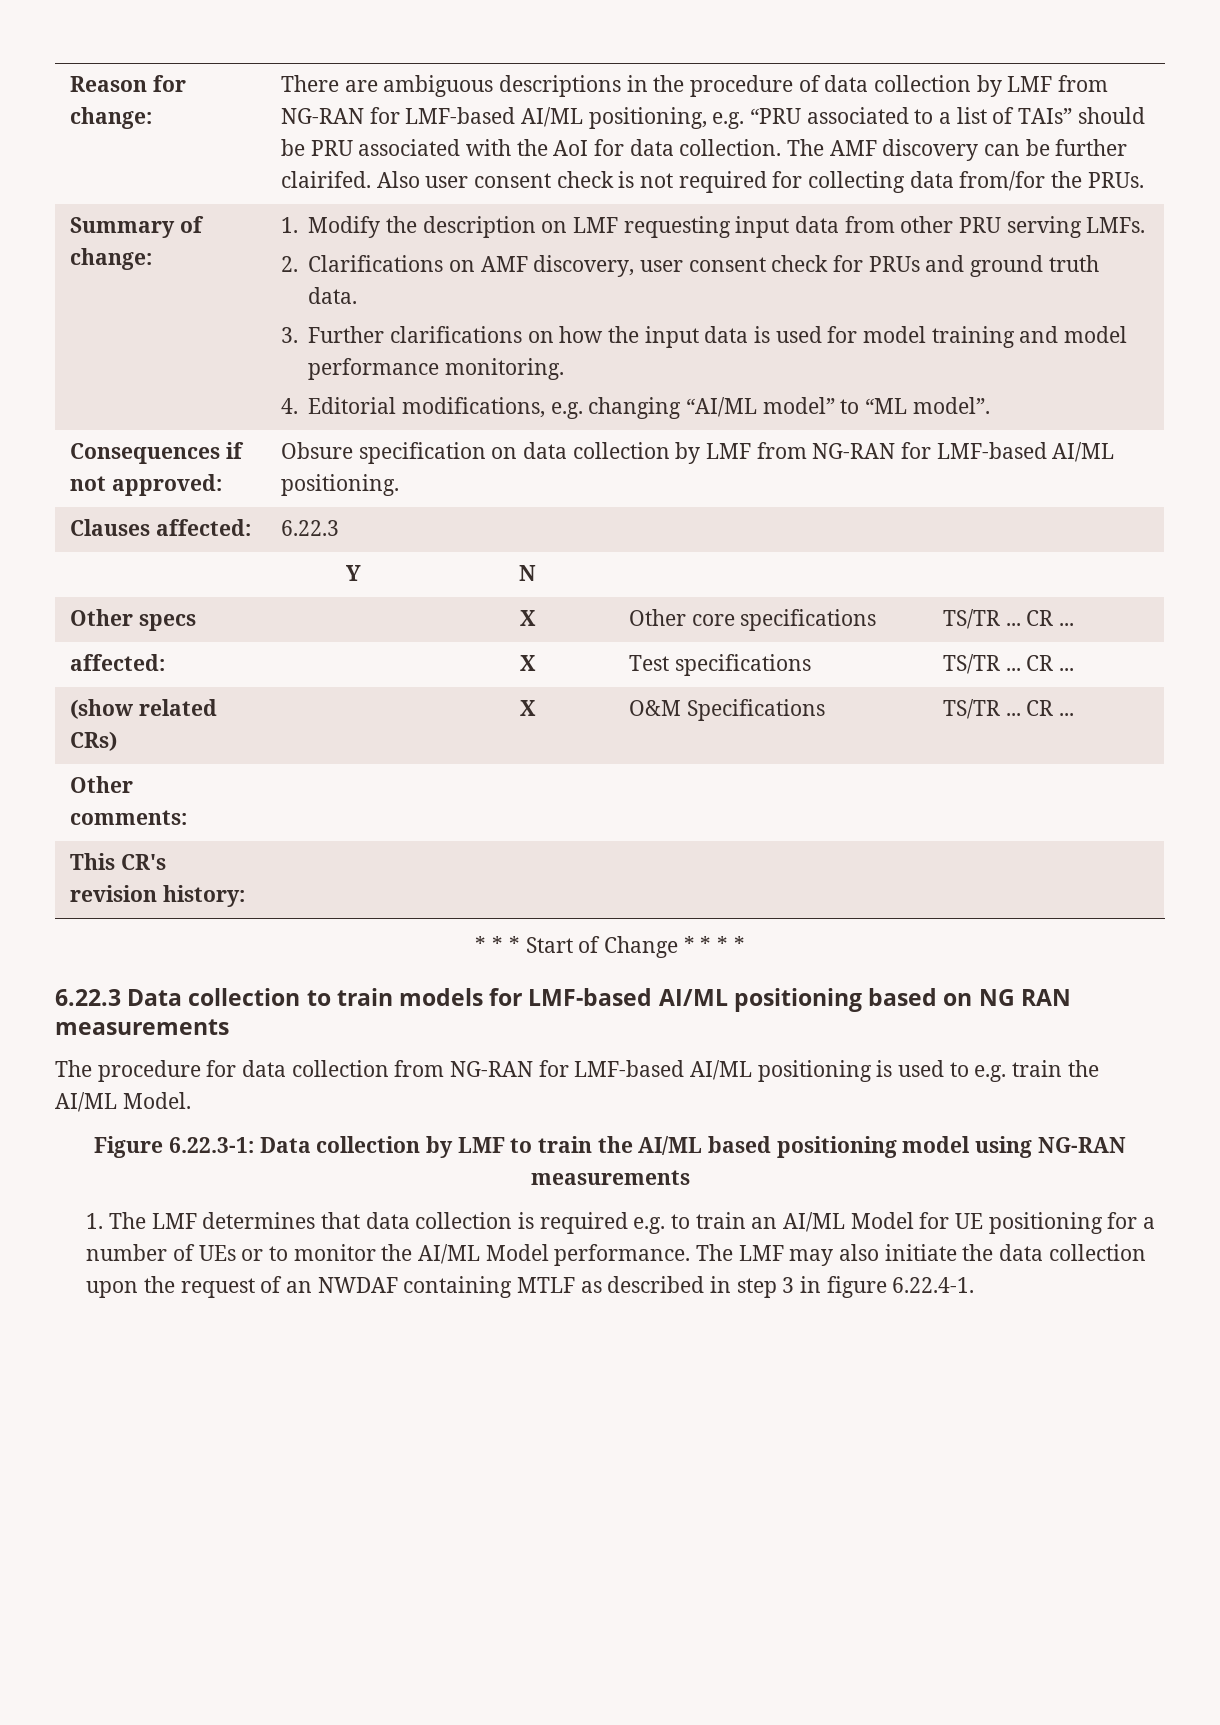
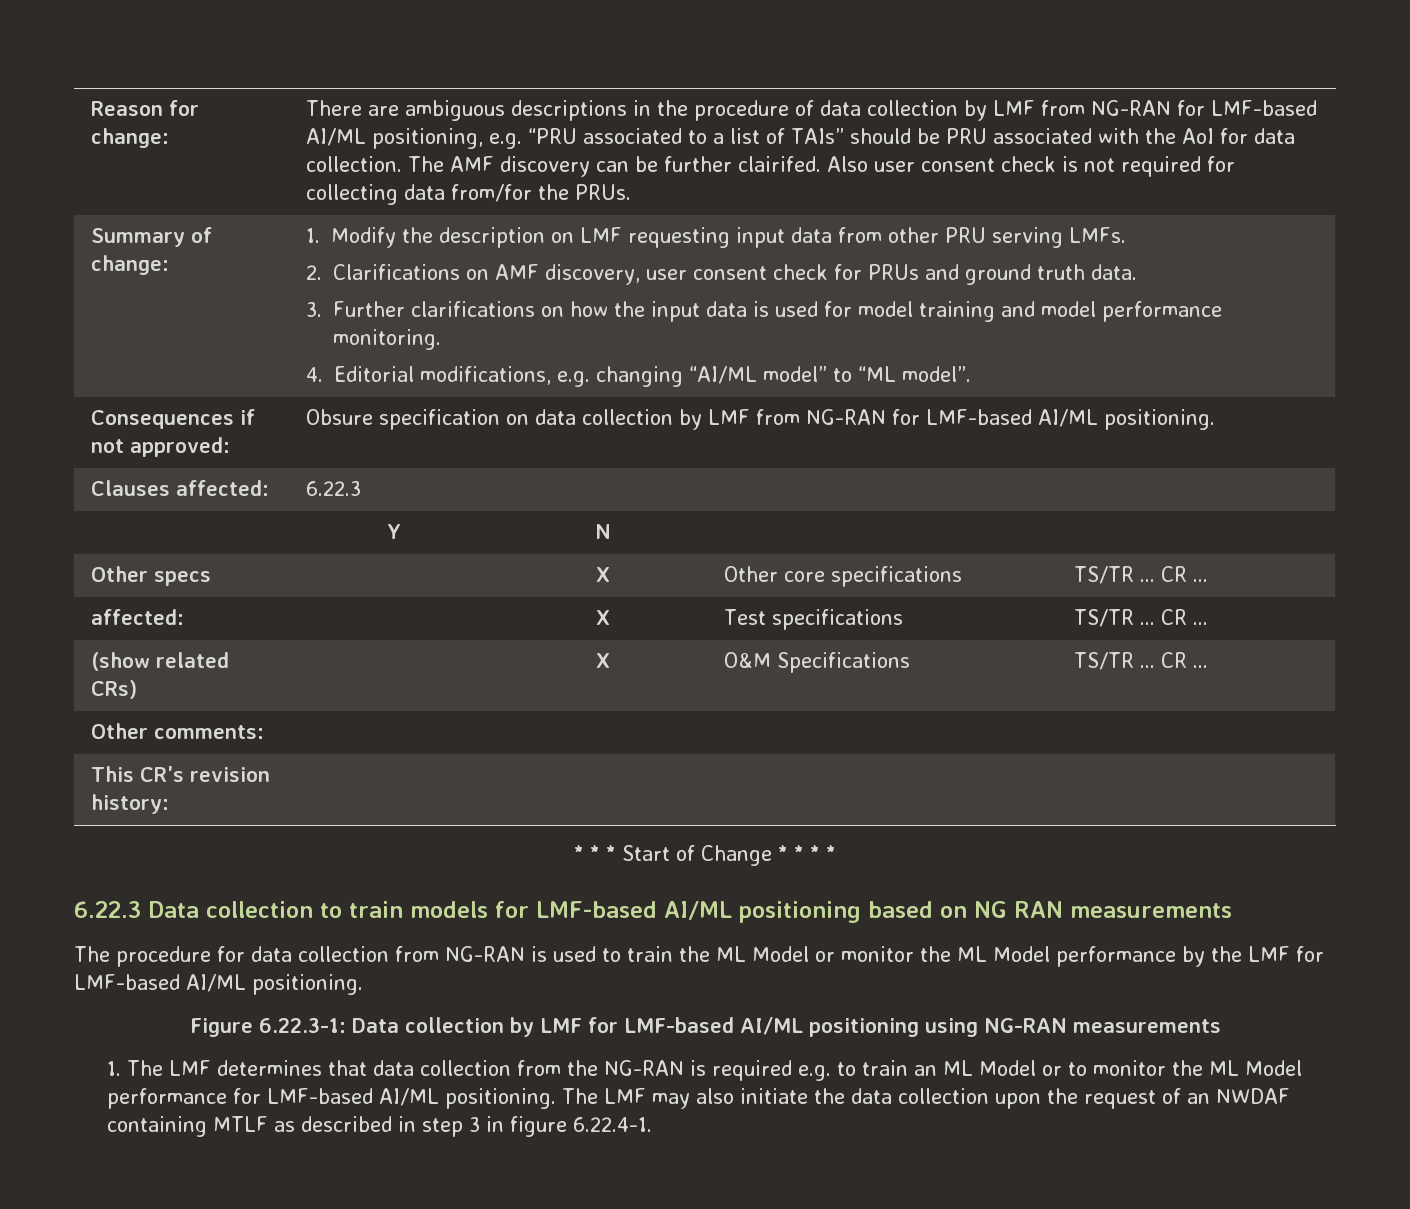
[538,1060,1099,1082] [55,1092,191,1112] for LMF-based AI/ML positioning is used to e.g. train the AI/ML Model. -> [531,946,1324,967] [74,974,363,995] is used to train the ML Model or monitor the ML Model performance by the LMF for LMF-based AI/ML positioning.
[510,1136,971,1158] to train the AI/ML based positioning model -> [587,1017,919,1037] for LMF-based AI/ML positioning
(513, 1220) none -> [517,1060,685,1076] from the NG-RAN
[782,1212,1156,1234] [86,1244,691,1266] AI/ML Model for UE positioning for a number of UEs or to monitor the AI/ML Model performance. -> [943,1060,1303,1076] [107,1088,557,1109] ML Model or to monitor the ML Model performance for LMF-based AI/ML positioning.

